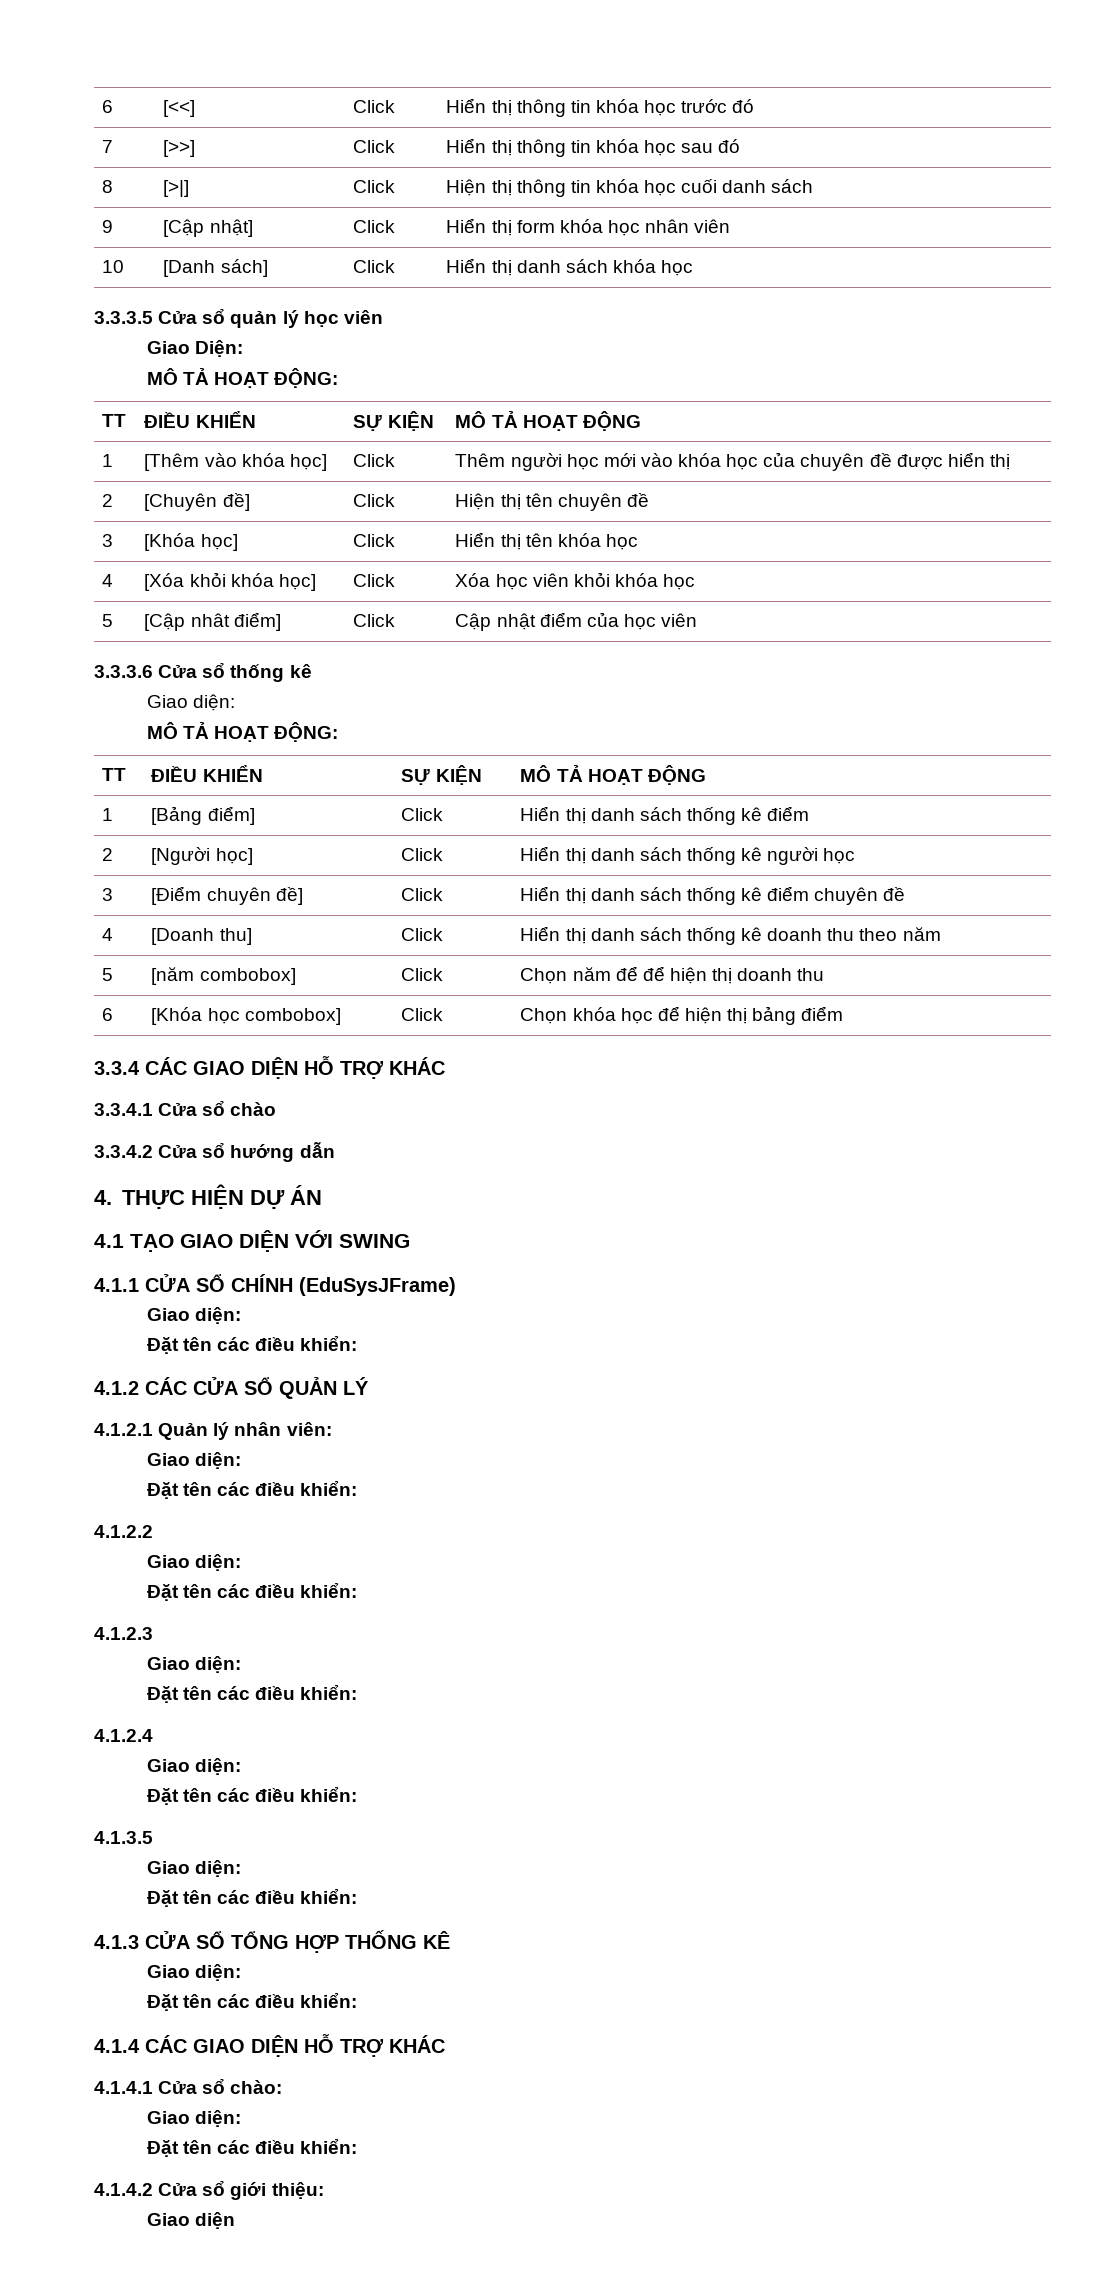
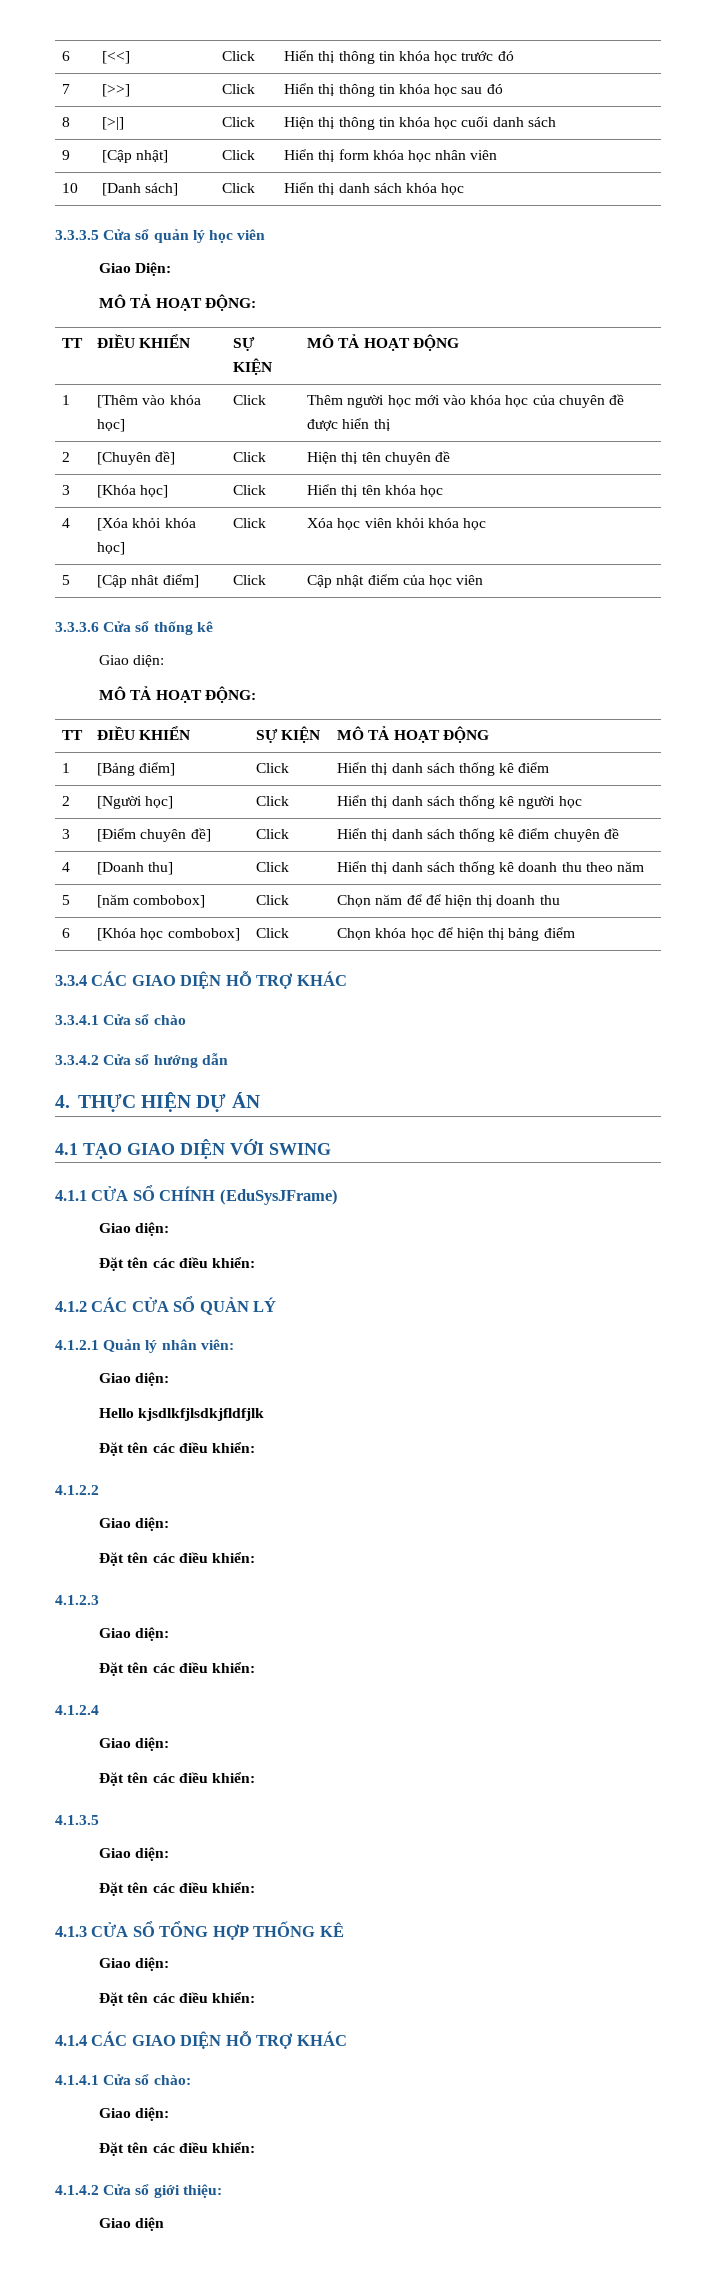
(241, 1460) none -> [99,1408,265,1421] // Hello kjsdlkfjlsdkjfldfjlk

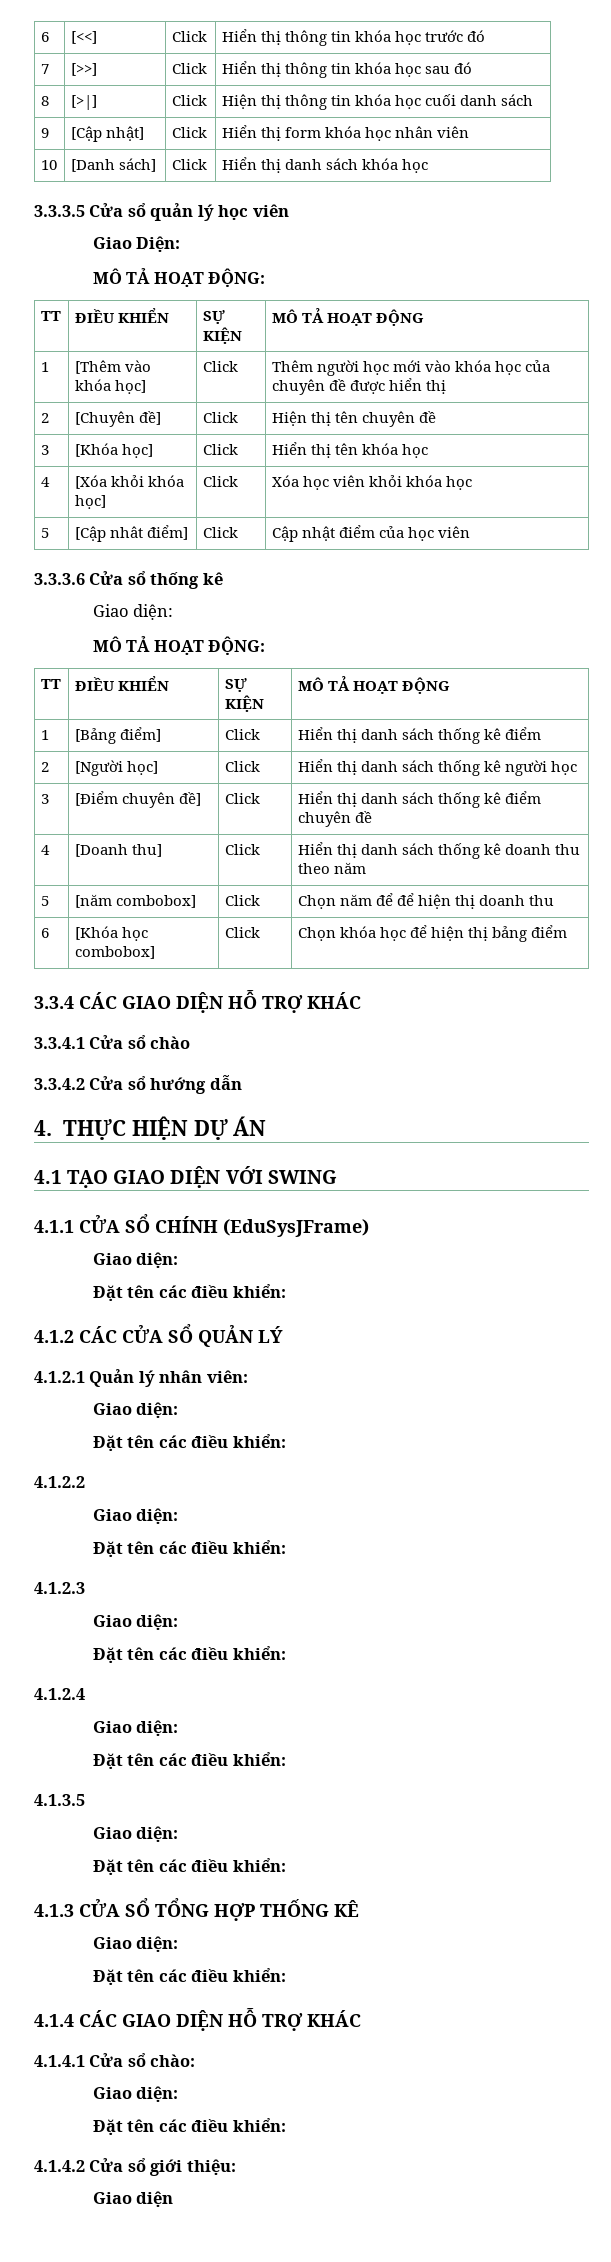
[99,1408,265,1421] // Hello kjsdlkfjlsdkjfldfjlk -> (179, 1410) none

